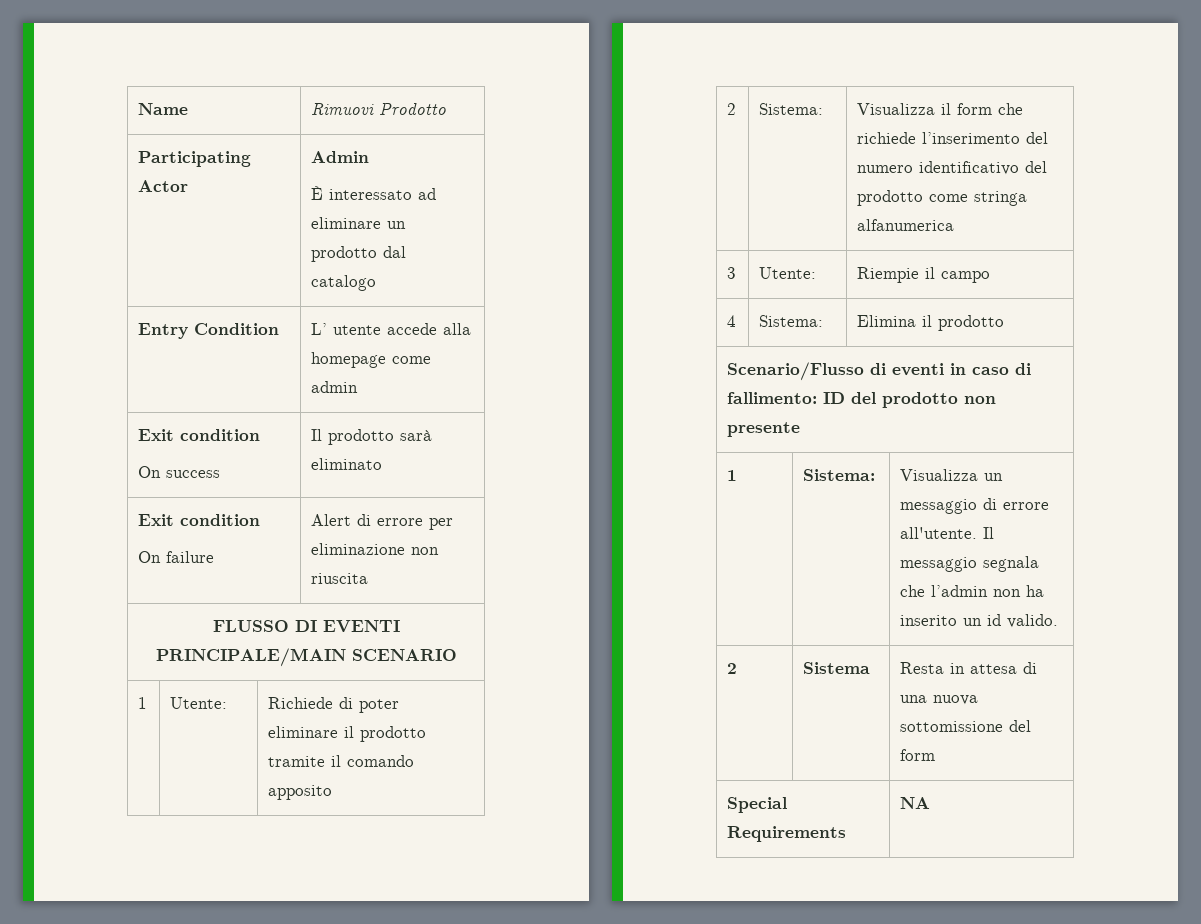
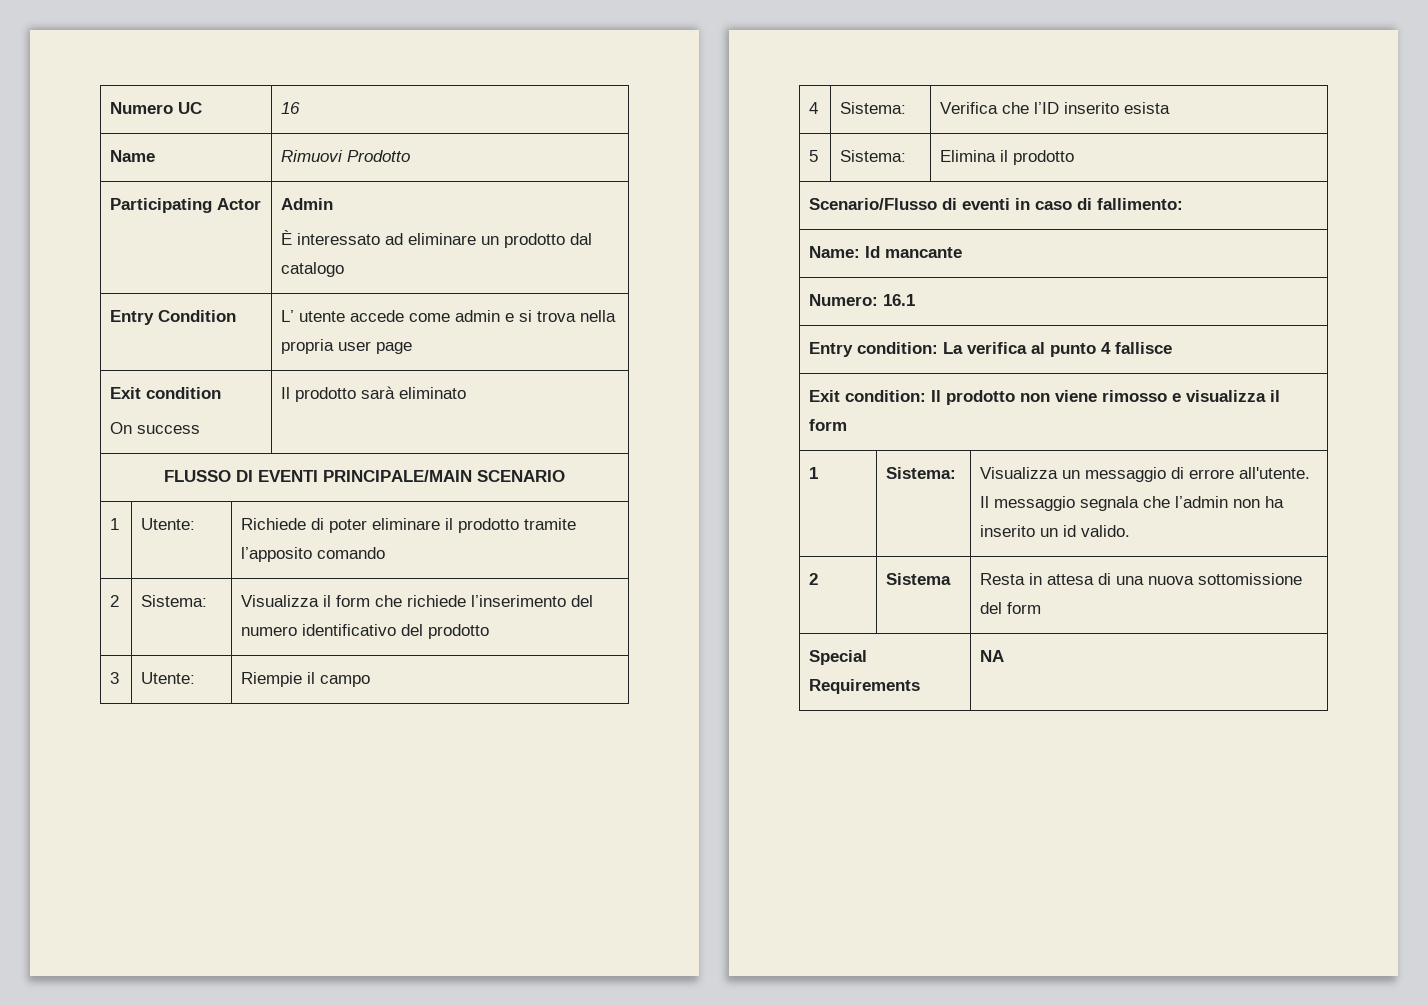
(138, 109) none -> [109,102,202,114] [280,102,300,114] Numero UC | 16 //
[443,323,472,335] [311,352,387,368] alla homepage -> (404, 316) none
(359, 387) none -> [504,310,616,322] [280,339,412,354] e si trova nella propria user page
[138,514,261,526] [138,551,215,563] [311,514,454,530] [311,543,440,555] [311,573,369,584] // Exit condition // On failure | Alert di errore per eliminazione non riuscita -> (466, 393) none
[331,755,342,767] il -> [240,547,312,562] l’apposito
[268,785,333,800] apposito -> (385, 553) none
[929,191,1028,206] [857,219,955,231] come stringa alfanumerica -> (489, 631) none
(824, 321) none -> [939,102,1170,114] [808,150,818,162] [839,150,906,162] | Verifica che l’ID inserito esista // 5 | Sistema:
[823,392,997,408] [727,422,801,437] ID del prodotto non presente -> [808,246,962,258] [808,294,915,306] [808,342,1172,357] [808,390,1280,405] [808,419,847,431] // Name: Id mancante // Numero: 16.1 // Entry condition: La verifica al punto 4 fallisce // Exit condition: Il prodotto non viene rimosso e visualizza il form

